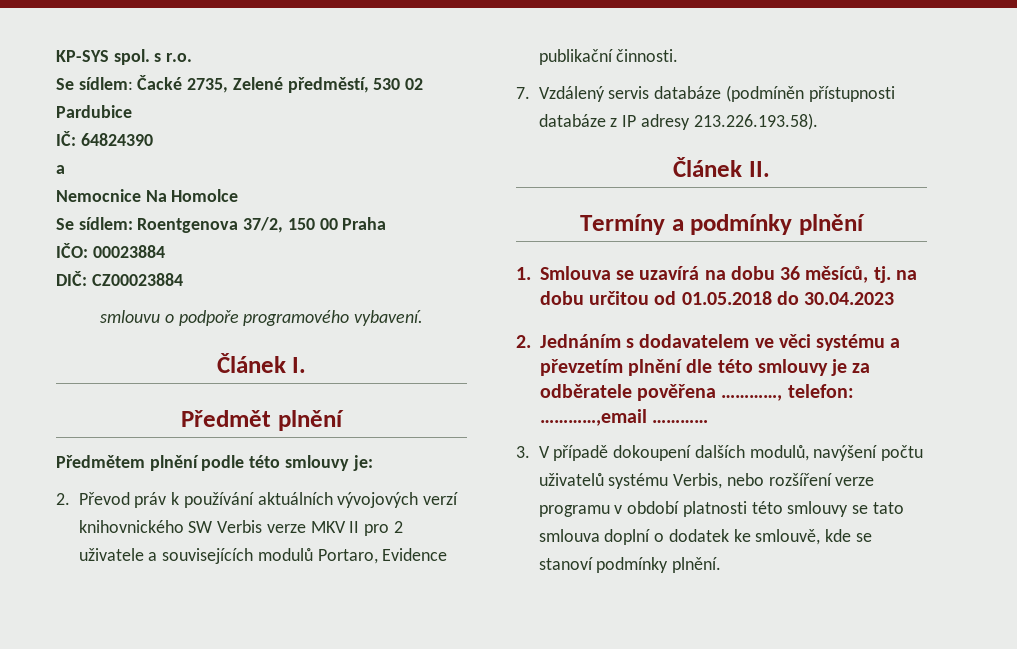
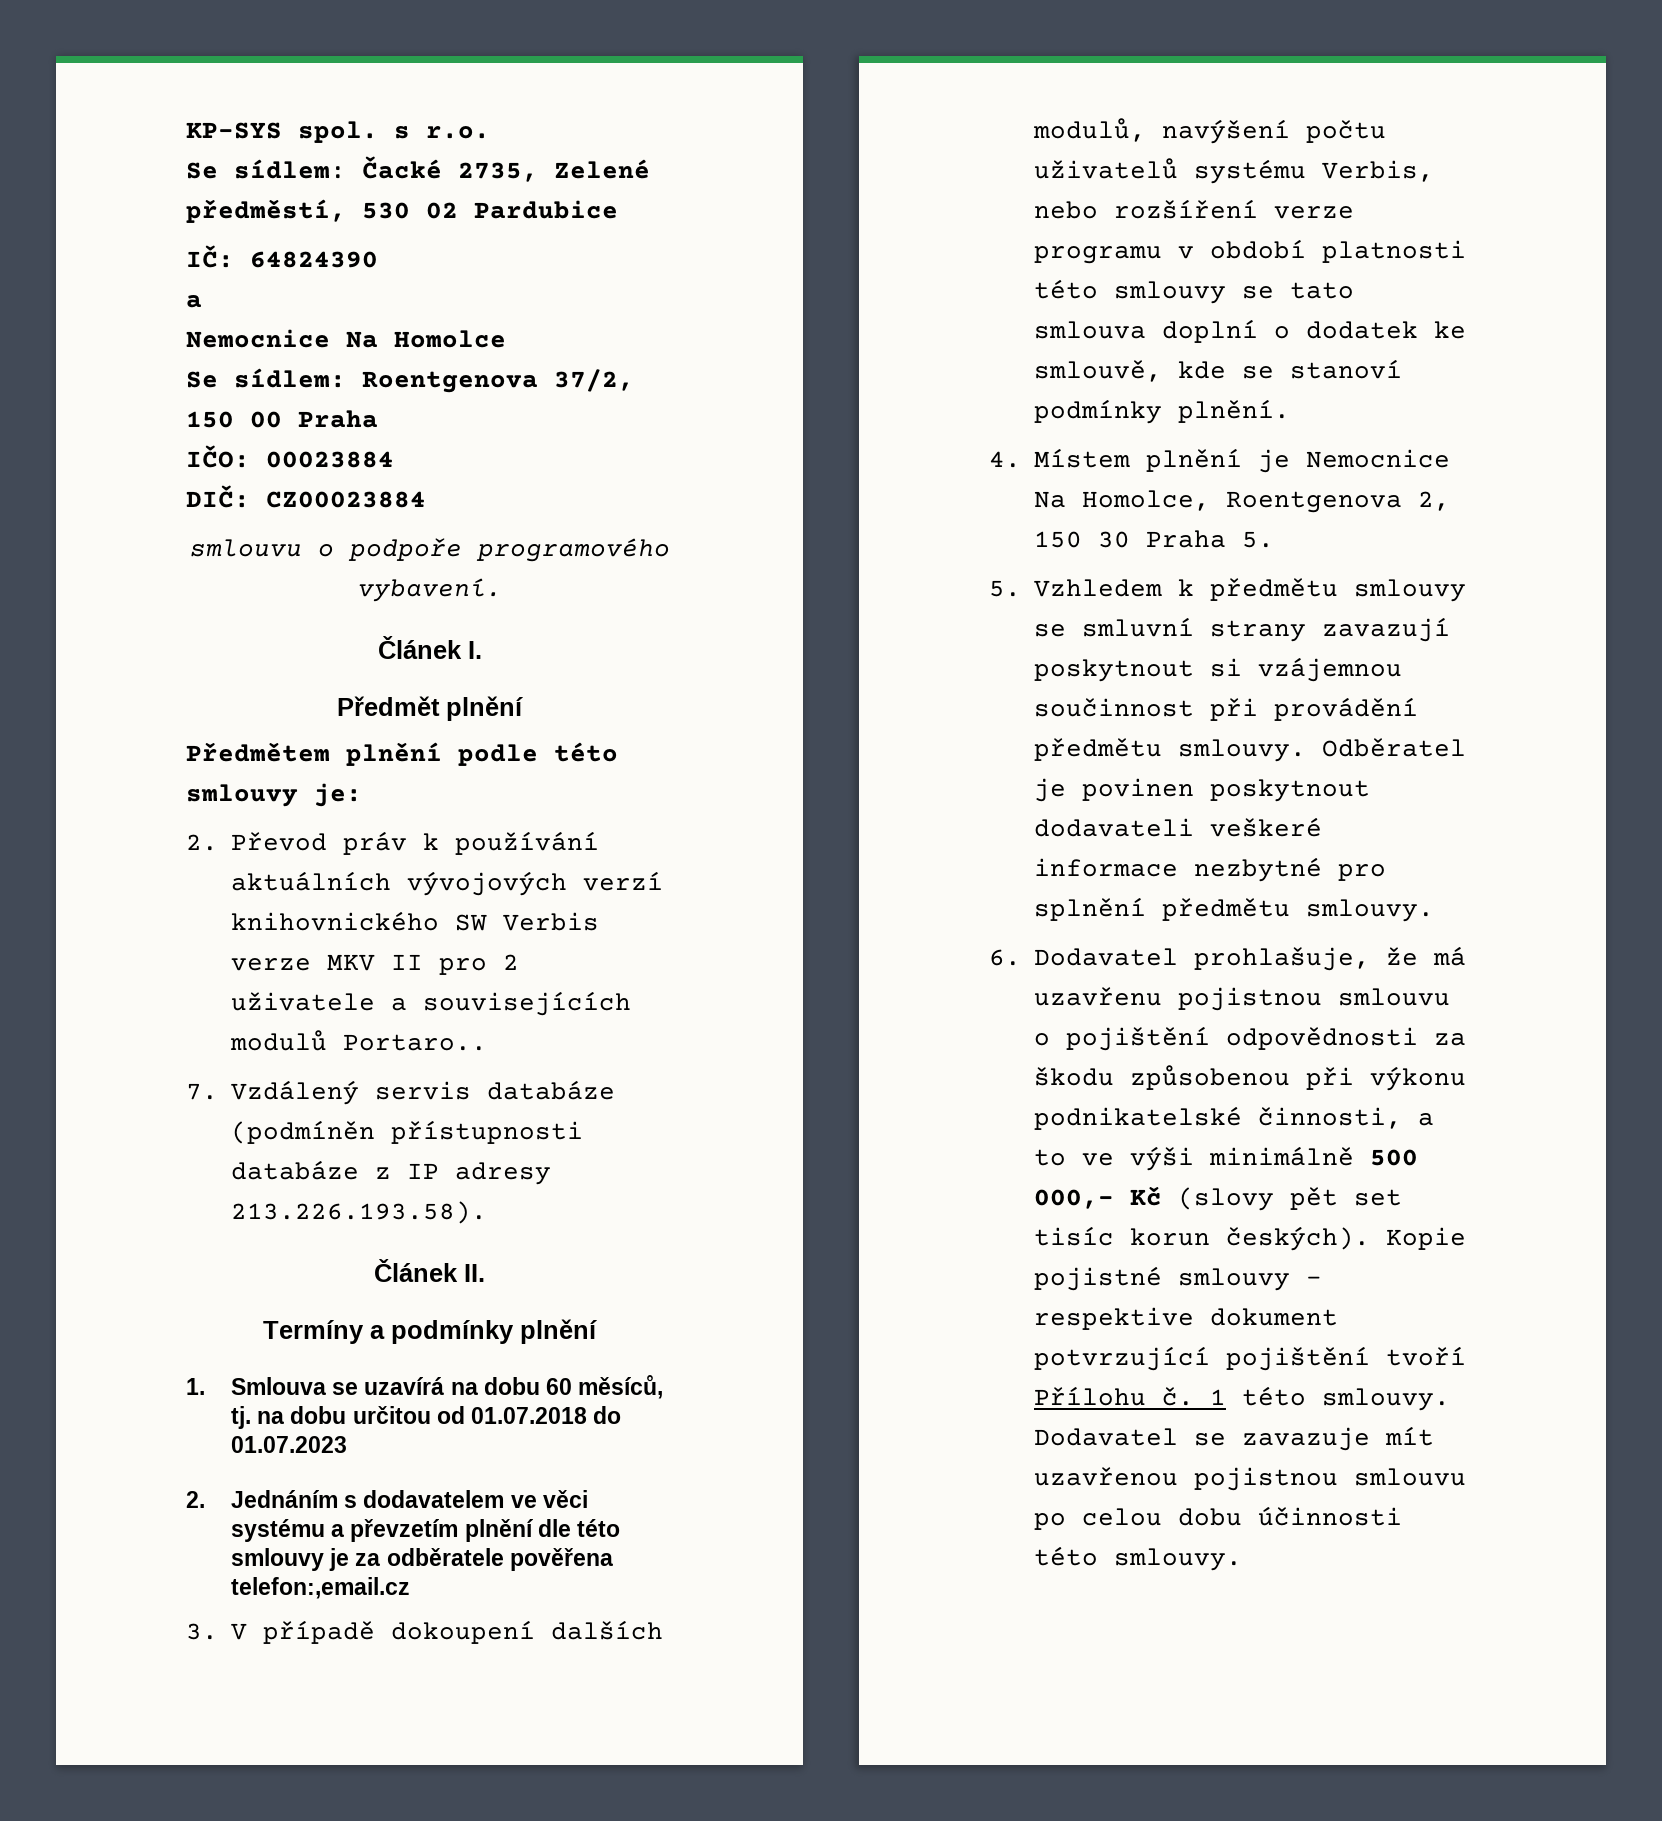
[317,548,448,564] [538,49,679,65] Portaro, Evidence publikační činnosti. -> [343,1034,487,1051] Portaro..
[780,266,801,280] 36 -> [545,1378,572,1395] 60
[681,291,895,305] 01.05.2018 do 30.04.2023 -> [470,1406,622,1424] [230,1436,347,1453] 01.07.2018 do 01.07.2023
[721,384,854,401] [539,409,709,426] …………, telefon: …………,email ………… -> [230,1577,410,1599] telefon:,email.cz
(722, 565) none -> [989,448,1450,473] [1034,490,1450,513] [1034,530,1274,548] [989,578,1466,602] [1034,617,1450,642] [1034,657,1402,682] [1034,697,1418,721] [1034,738,1466,762] [1034,778,1370,802] [1034,817,1322,837] [1034,857,1386,882] [1034,897,1434,922] [989,946,1466,971] [1034,987,1450,1011] [1034,1026,1466,1051] [1034,1065,1466,1091] [1034,1106,1434,1130] [1034,1146,1418,1171] [1034,1186,1402,1211] [1034,1226,1466,1251] [1034,1266,1322,1291] [1034,1307,1338,1330] [1034,1346,1466,1371] [1034,1386,1450,1411] [1034,1426,1434,1451] [1034,1467,1466,1491] [1034,1506,1402,1530] [1034,1546,1242,1571] // 4. Místem plnění je Nemocnice Na Homolce, Roentgenova 2, 150 30 Praha 5. // 5. Vzhledem k předmětu smlouvy se smluvní strany zavazují poskytnout si vzájemnou součinnost při provádění předmětu smlouvy. Odběratel je povinen poskytnout dodavateli veškeré informace nezbytné pro splnění předmětu smlouvy. // 6. Dodavatel prohlašuje, že má uzavřenu pojistnou smlouvu o pojištění odpovědnosti za škodu způsobenou při výkonu podnikatelské činnosti, a to ve výši minimálně 500 000,- Kč (slovy pět set tisíc korun českých). Kopie pojistné smlouvy - respektive dokument potvrzující pojištění tvoří Přílohu č. 1 této smlouvy. Dodavatel se zavazuje mít uzavřenou pojistnou smlouvu po celou dobu účinnosti této smlouvy.

